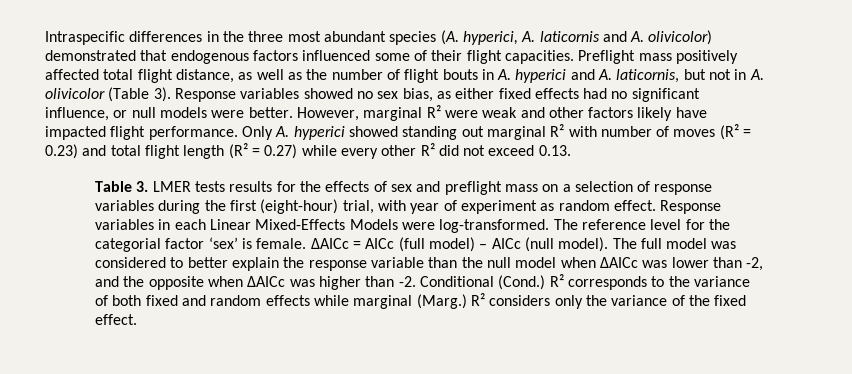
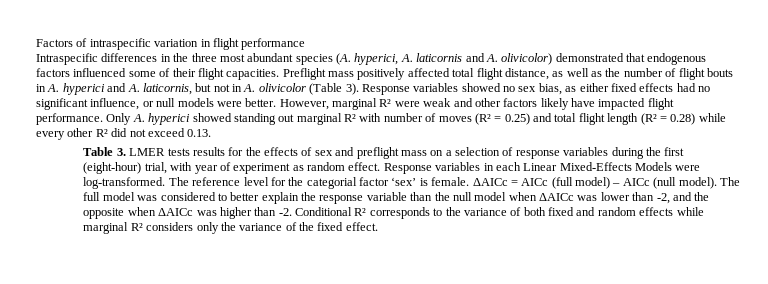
(45, 38) none -> [36,38,306,50] Factors of intraspecific variation in flight performance //
[45,144,78,159] 0.23) -> [504,113,530,125] 0.25)
[264,144,298,159] 0.27) -> [670,113,696,125] 0.28)
[498,275,546,290] (Cond.) -> (353, 211) none
[416,294,467,309] (Marg.) -> (129, 228) none

